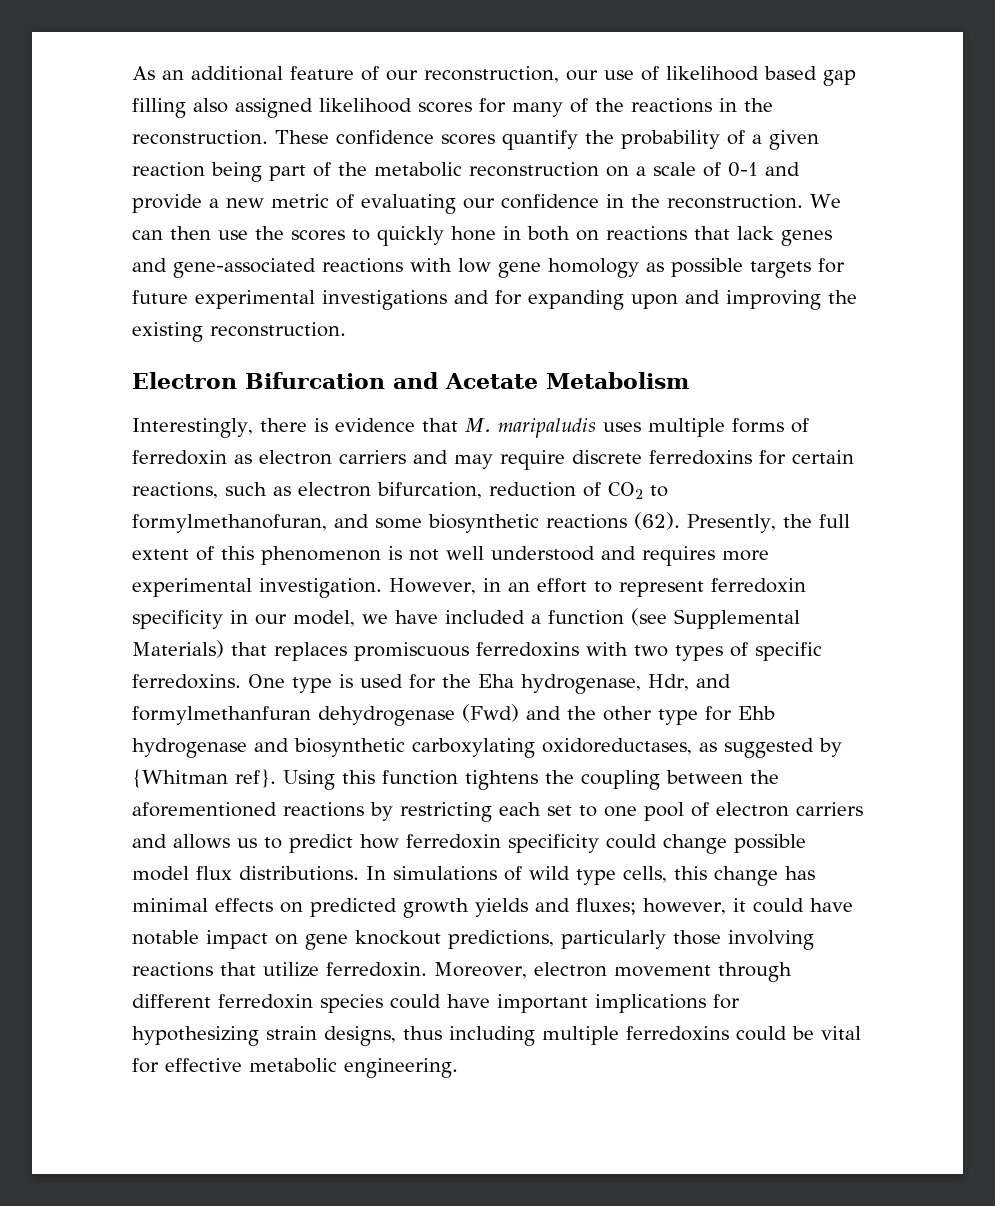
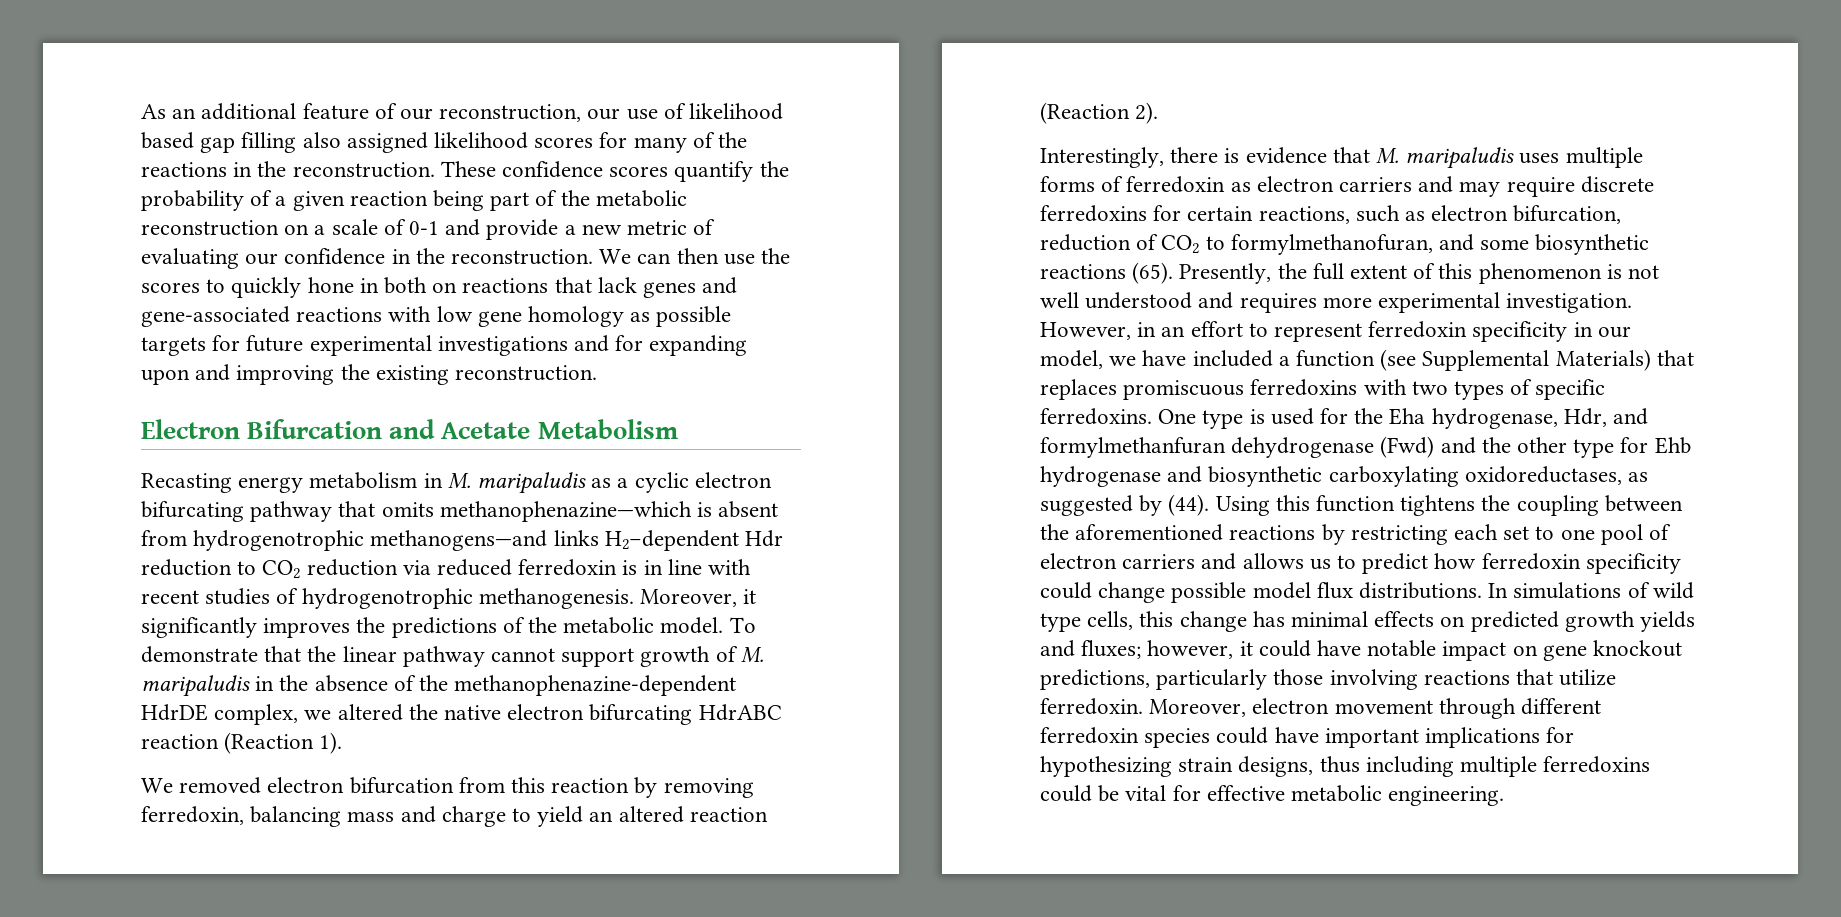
(689, 380) none -> [141,472,772,494] [141,501,779,522] [141,530,784,551] [141,559,752,579] [141,588,757,609] [141,617,756,638] [141,646,764,667] [141,675,737,697] [141,704,782,725] [141,732,343,754] [141,777,754,798] [141,806,768,827] [1040,102,1159,124] // Recasting energy metabolism in M. maripaludis as a cyclic electron bifurcating pathway that omits methanophenazine—which is absent from hydrogenotrophic methanogens—and links H2–dependent Hdr reduction to CO2 reduction via reduced ferredoxin is in line with recent studies of hydrogenotrophic methanogenesis. Moreover, it significantly improves the predictions of the metabolic model. To demonstrate that the linear pathway cannot support growth of M. maripaludis in the absence of the methanophenazine-dependent HdrDE complex, we altered the native electron bifurcating HdrABC reaction (Reaction 1). // We removed electron bifurcation from this reaction by removing ferredoxin, balancing mass and charge to yield an altered reaction (Reaction 2).
[634,512,680,530] (62). -> [1132,262,1174,284] (65).
[132,769,276,788] {Whitman ref}. -> [1168,494,1210,516] (44).

